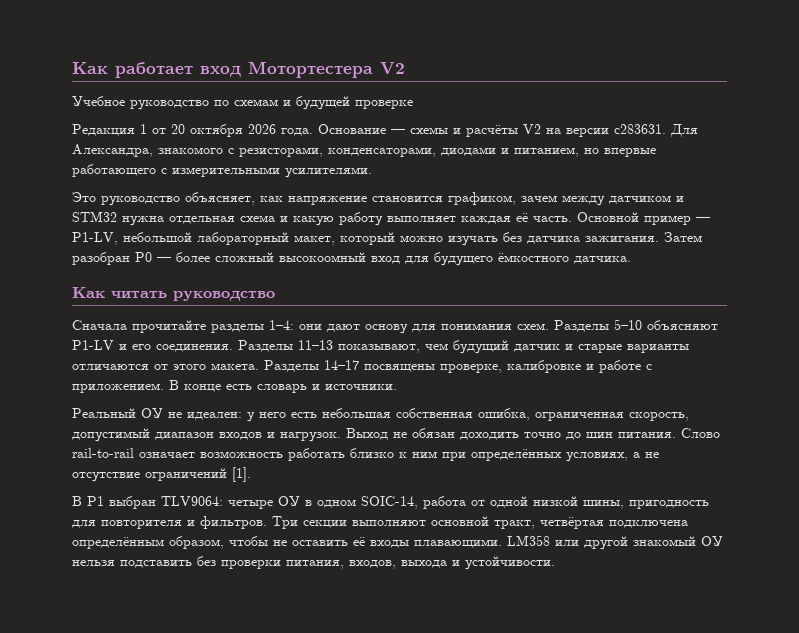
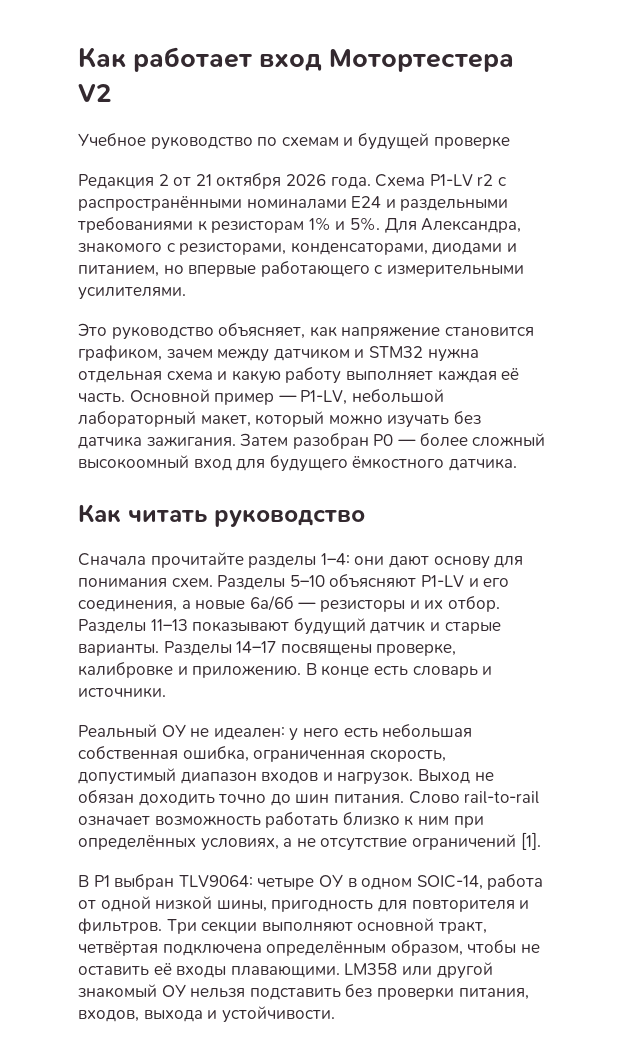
[140,124,666,137] 1 от 20 октября 2026 года. Основание — схемы и расчёты V2 на версии c283631. -> [158,173,507,189] [78,196,509,211] [77,217,380,233] 2 от 21 октября 2026 года. Схема P1-LV r2 с распространёнными номиналами E24 и раздельными требованиями к резисторам 1% и 5%.
[156,340,689,354] [72,363,259,370] соединения. Разделы 11–13 показывают, чем будущий датчик и старые варианты отличаются от этого макета. -> [78,595,500,612] [78,618,501,635] [78,644,159,656] соединения, а новые 6а/6б — резисторы и их отбор. Разделы 11–13 показывают будущий датчик и старые варианты.
[599,360,652,373] [72,383,164,393] работе с приложением. -> [192,665,302,678] приложению.

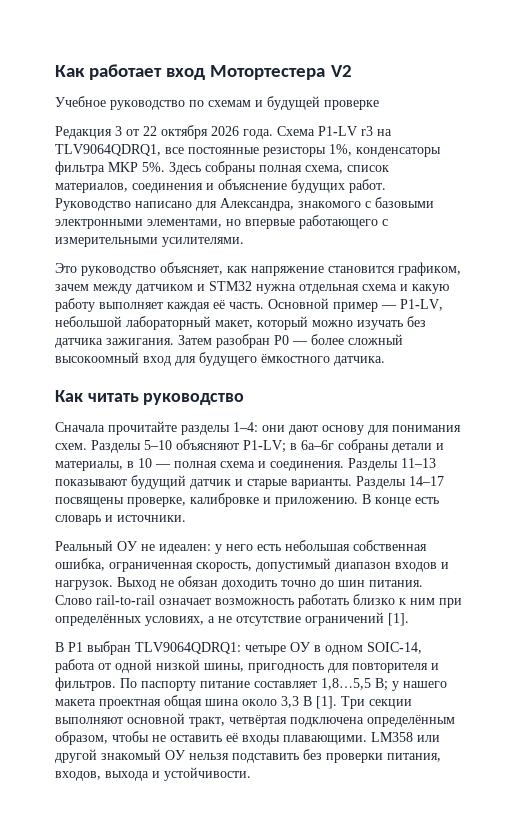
[158,174,212,186] 2 от 21 -> [115,126,157,136] 3 от 22
[477,174,507,186] [78,196,509,211] [77,217,522,233] [78,242,517,255] [78,265,159,277] r2 с распространёнными номиналами E24 и раздельными требованиями к резисторам 1% и 5%. Для Александра, знакомого с резисторами, конденсаторами, диодами и питанием, -> [361,126,392,136] [55,144,441,157] [55,161,389,175] [55,179,386,193] [55,197,434,211] [55,219,222,229] r3 на TLV9064QDRQ1, все постоянные резисторы 1%, конденсаторы фильтра MKP 5%. Здесь собраны полная схема, список материалов, соединения и объяснение будущих работ. Руководство написано для Александра, знакомого с базовыми электронными элементами,
[420,575,510,587] [78,595,500,612] P1-LV и его соединения, а новые 6а/6б — резисторы и их отбор. -> [243,439,444,453] [55,458,344,471] P1-LV; в 6а–6г собраны детали и материалы, в 10 — полная схема и соединения.
[178,875,253,887] TLV9064: -> [135,642,241,654] TLV9064QDRQ1:
(162, 926) none -> [120,678,447,691] [55,695,337,709] По паспорту питание составляет 1,8…5,5 В; у нашего макета проектная общая шина около 3,3 В [1].

